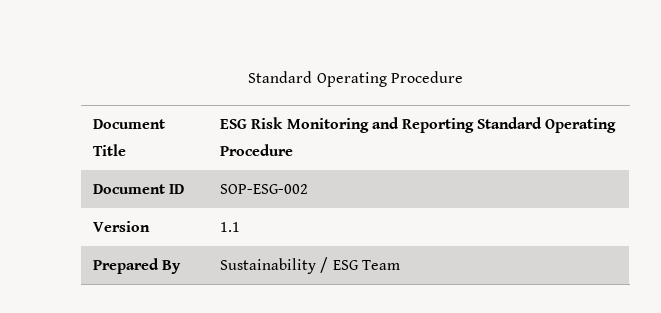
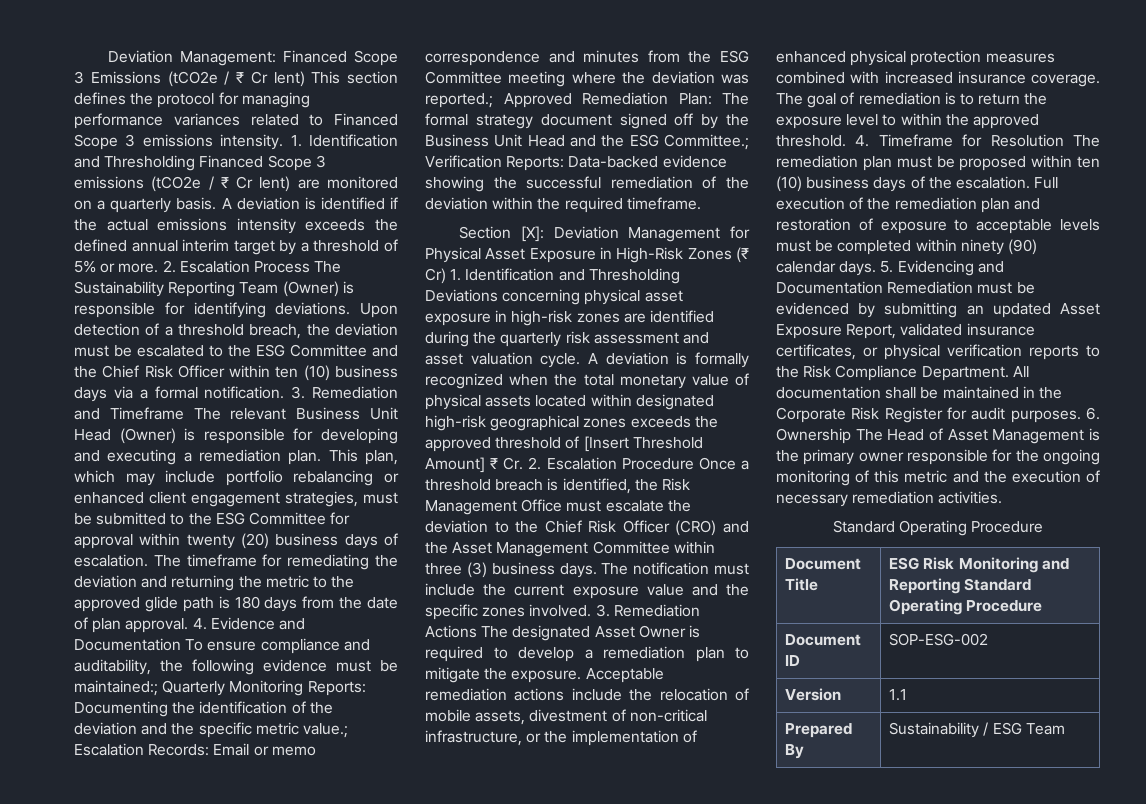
(248, 77) none -> [108,50,399,66] [74,71,398,87] [74,92,310,108] [74,113,398,129] [74,134,398,150] [74,155,326,171] [74,176,398,192] [74,197,398,213] [74,218,398,234] [74,239,398,255] [74,260,342,273] [74,281,354,297] [74,302,398,318] [74,323,398,339] [74,344,398,357] [74,365,398,381] [74,386,398,402] [74,407,398,420] [74,428,398,444] [74,449,398,465] [74,470,399,486] [74,491,398,507] [74,512,351,525] [74,533,398,549] [74,554,399,570] [74,575,355,591] [74,596,398,612] [74,617,305,633] [74,638,370,654] [74,659,398,675] [74,680,366,696] [74,701,333,717] [74,722,348,738] [74,743,316,756] [425,50,749,66] [425,71,749,87] [425,92,749,108] [425,113,749,129] [425,134,749,150] [425,155,727,171] [425,176,749,192] [425,197,701,213] [459,226,750,242] [425,247,749,263] [425,268,680,284] [425,289,683,305] [425,310,714,326] [425,331,709,347] [425,352,749,368] [425,373,749,389] [425,394,714,410] [425,415,718,431] [425,436,703,452] [425,457,749,473] [425,478,690,494] [425,499,691,515] [425,520,749,536] [425,541,715,557] [425,562,749,578] [425,583,749,599] [425,604,700,620] [425,625,700,641] [425,646,749,662] [425,667,664,683] [425,688,749,701] [425,709,707,725] [425,730,697,746] [776,50,1055,66] [776,71,1100,87] [776,92,1048,108] [776,113,1039,129] [776,134,1100,147] [776,155,1100,171] [776,176,1059,192] [776,197,1040,213] [776,218,1100,234] [776,239,1037,255] [776,260,1004,276] [776,281,1035,294] [776,302,1100,318] [776,323,1035,339] [776,344,1100,360] [776,365,1029,381] [776,386,1062,399] [776,407,1100,423] [776,428,1100,444] [776,449,1100,465] [776,470,1100,486] [776,491,1003,507] Deviation Management: Financed Scope 3 Emissions (tCO2e / ₹ Cr lent) This section defines the protocol for managing performance variances related to Financed Scope 3 emissions intensity. 1. Identification and Thresholding Financed Scope 3 emissions (tCO2e / ₹ Cr lent) are monitored on a quarterly basis. A deviation is identified if the actual emissions intensity exceeds the defined annual interim target by a threshold of 5% or more. 2. Escalation Process The Sustainability Reporting Team (Owner) is responsible for identifying deviations. Upon detection of a threshold breach, the deviation must be escalated to the ESG Committee and the Chief Risk Officer within ten (10) business days via a formal notification. 3. Remediation and Timeframe The relevant Business Unit Head (Owner) is responsible for developing and executing a remediation plan. This plan, which may include portfolio rebalancing or enhanced client engagement strategies, must be submitted to the ESG Committee for approval within twenty (20) business days of escalation. The timeframe for remediating the deviation and returning the metric to the approved glide path is 180 days from the date of plan approval. 4. Evidence and Documentation To ensure compliance and auditability, the following evidence must be maintained:; Quarterly Monitoring Reports: Documenting the identification of the deviation and the specific metric value.; Escalation Records: Email or memo correspondence and minutes from the ESG Committee meeting where the deviation was reported.; Approved Remediation Plan: The formal strategy document signed off by the Business Unit Head and the ESG Committee.; Verification Reports: Data-backed evidence showing the successful remediation of the deviation within the required timeframe. // Section [X]: Deviation Management for Physical Asset Exposure in High-Risk Zones (₹ Cr) 1. Identification and Thresholding Deviations concerning physical asset exposure in high-risk zones are identified during the quarterly risk assessment and asset valuation cycle. A deviation is formally recognized when the total monetary value of physical assets located within designated high-risk geographical zones exceeds the approved threshold of [Insert Threshold Amount] ₹ Cr. 2. Escalation Procedure Once a threshold breach is identified, the Risk Management Office must escalate the deviation to the Chief Risk Officer (CRO) and the Asset Management Committee within three (3) business days. The notification must include the current exposure value and the specific zones involved. 3. Remediation Actions The designated Asset Owner is required to develop a remediation plan to mitigate the exposure. Acceptable remediation actions include the relocation of mobile assets, divestment of non-critical infrastructure, or the implementation of enhanced physical protection measures combined with increased insurance coverage. The goal of remediation is to return the exposure level to within the approved threshold. 4. Timeframe for Resolution The remediation plan must be proposed within ten (10) business days of the escalation. Full execution of the remediation plan and restoration of exposure to acceptable levels must be completed within ninety (90) calendar days. 5. Evidencing and Documentation Remediation must be evidenced by submitting an updated Asset Exposure Report, validated insurance certificates, or physical verification reports to the Risk Compliance Department. All documentation shall be maintained in the Corporate Risk Register for audit purposes. 6. Ownership The Head of Asset Management is the primary owner responsible for the ongoing monitoring of this metric and the execution of necessary remediation activities. //

